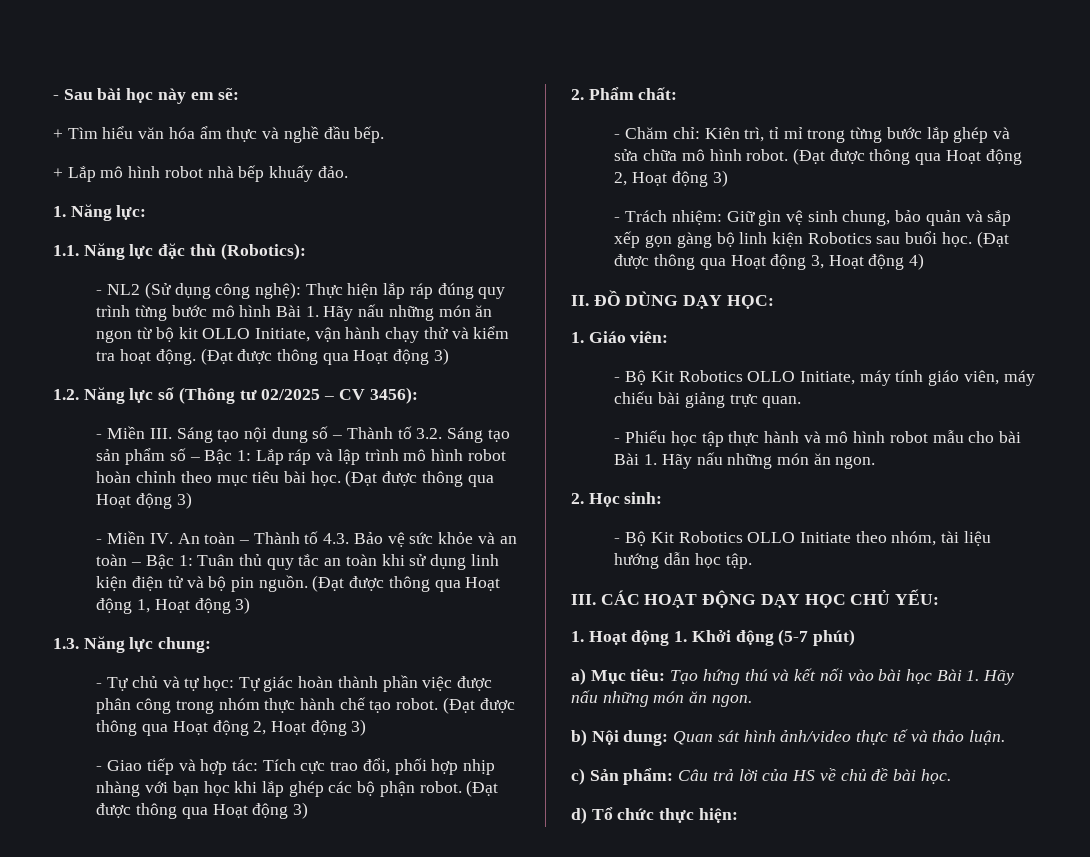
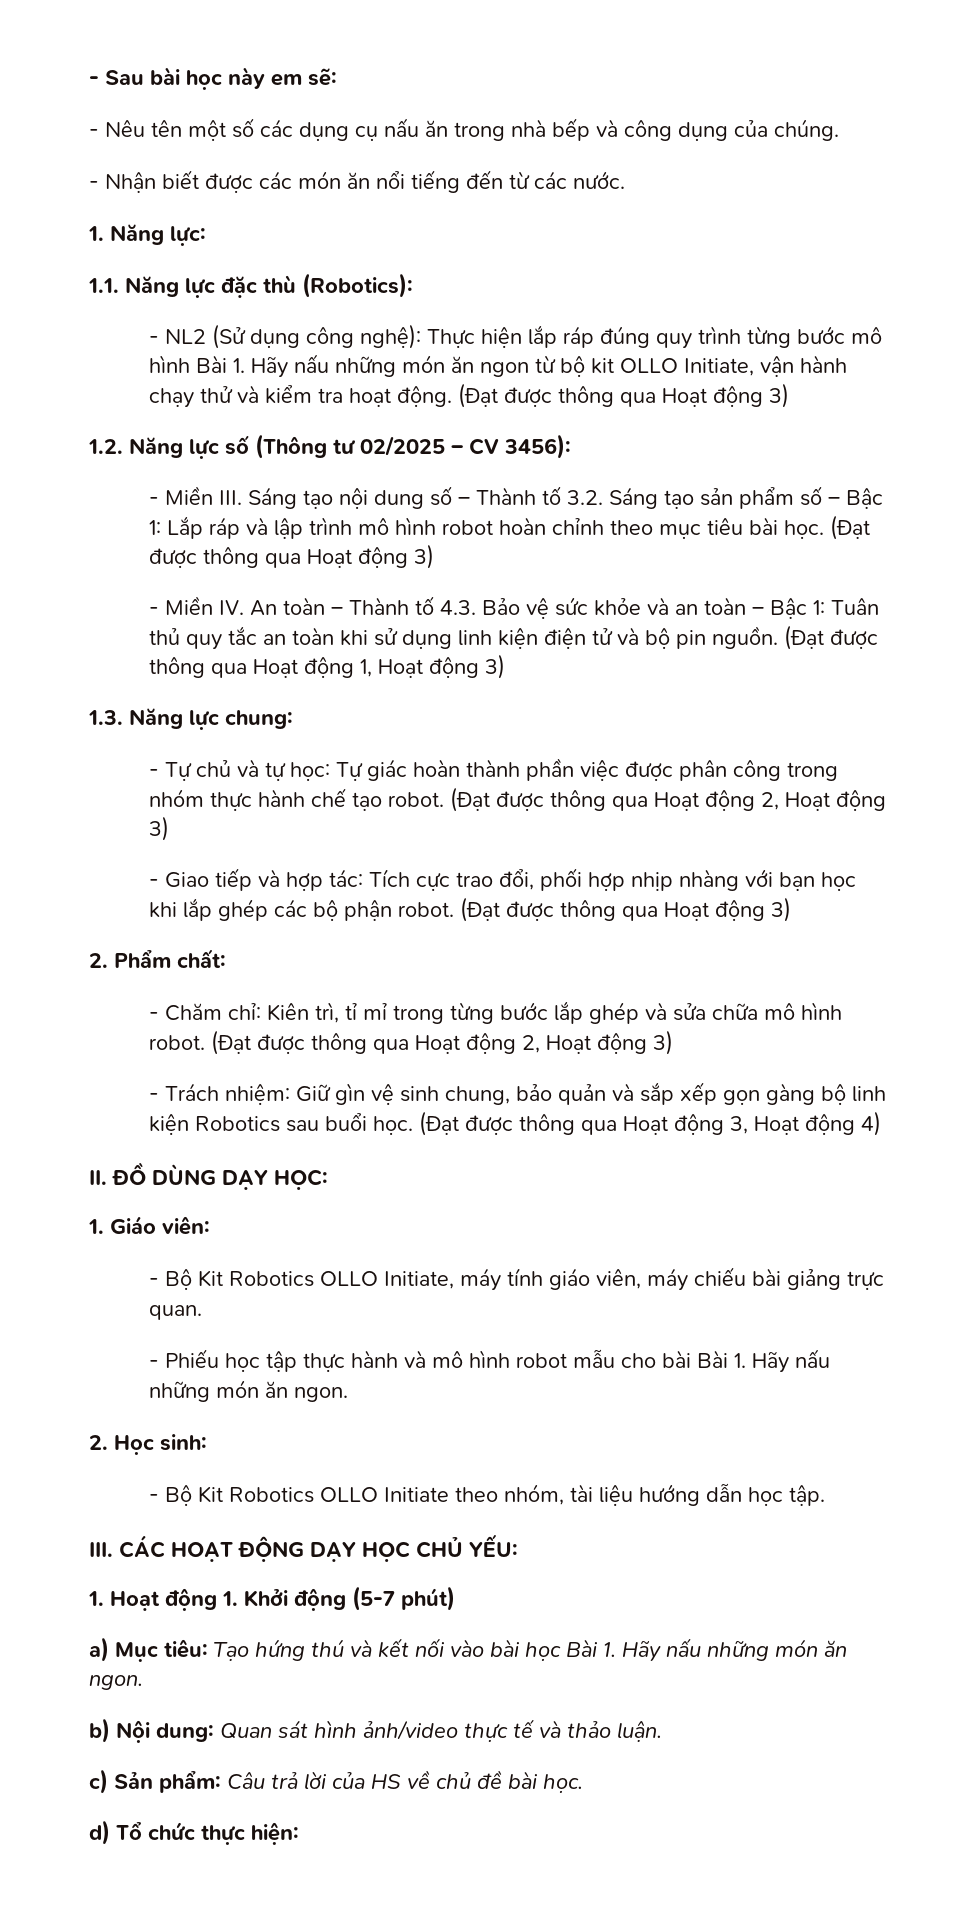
[53,126,385,143] [53,165,348,182] + Tìm hiểu văn hóa ẩm thực và nghề đầu bếp. // + Lắp mô hình robot nhà bếp khuấy đảo. -> [89,118,839,141] [89,170,625,193] - Nêu tên một số các dụng cụ nấu ăn trong nhà bếp và công dụng của chúng. // - Nhận biết được các món ăn nổi tiếng đến từ các nước.

